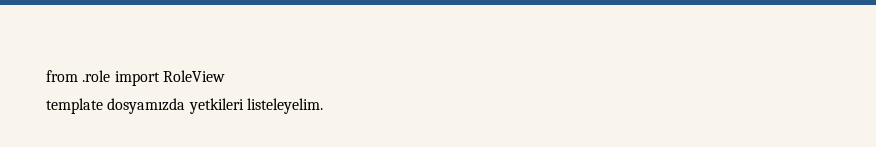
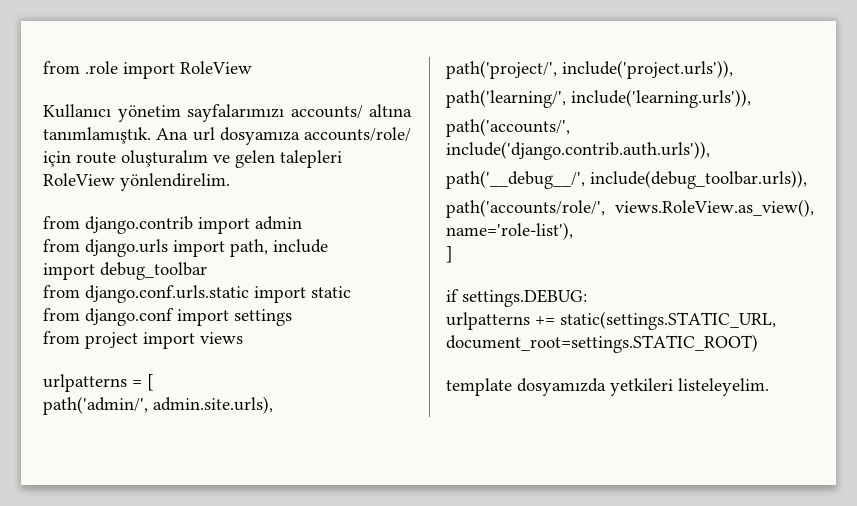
(225, 76) none -> [43,104,412,122] [43,127,411,145] [43,150,342,168] [43,173,230,191] [43,216,302,234] [43,239,328,257] [43,262,207,280] [43,285,351,303] [43,308,292,326] [43,331,243,349] [43,374,154,392] [43,396,273,415] [446,60,733,79] [446,89,751,108] [446,118,570,137] [446,141,710,160] [446,170,807,189] [446,199,814,218] [446,222,573,240] [446,246,453,263] [446,289,587,307] [446,311,776,330] [446,334,758,353] // Kullanıcı yönetim sayfalarımızı accounts/ altına tanımlamıştık. Ana url dosyamıza accounts/role/ için route oluşturalım ve gelen talepleri RoleView yönlendirelim. // from django.contrib import admin // from django.urls import path, include // import debug_toolbar // from django.conf.urls.static import static // from django.conf import settings // from project import views // urlpatterns = [ // path('admin/', admin.site.urls), // path('project/', include('project.urls')), // path('learning/', include('learning.urls')), // path('accounts/', include('django.contrib.auth.urls')), // path('__debug__/', include(debug_toolbar.urls)), // path('accounts/role/', views.RoleView.as_view(), name='role-list'), // ] // if settings.DEBUG: // urlpatterns += static(settings.STATIC_URL, document_root=settings.STATIC_ROOT)

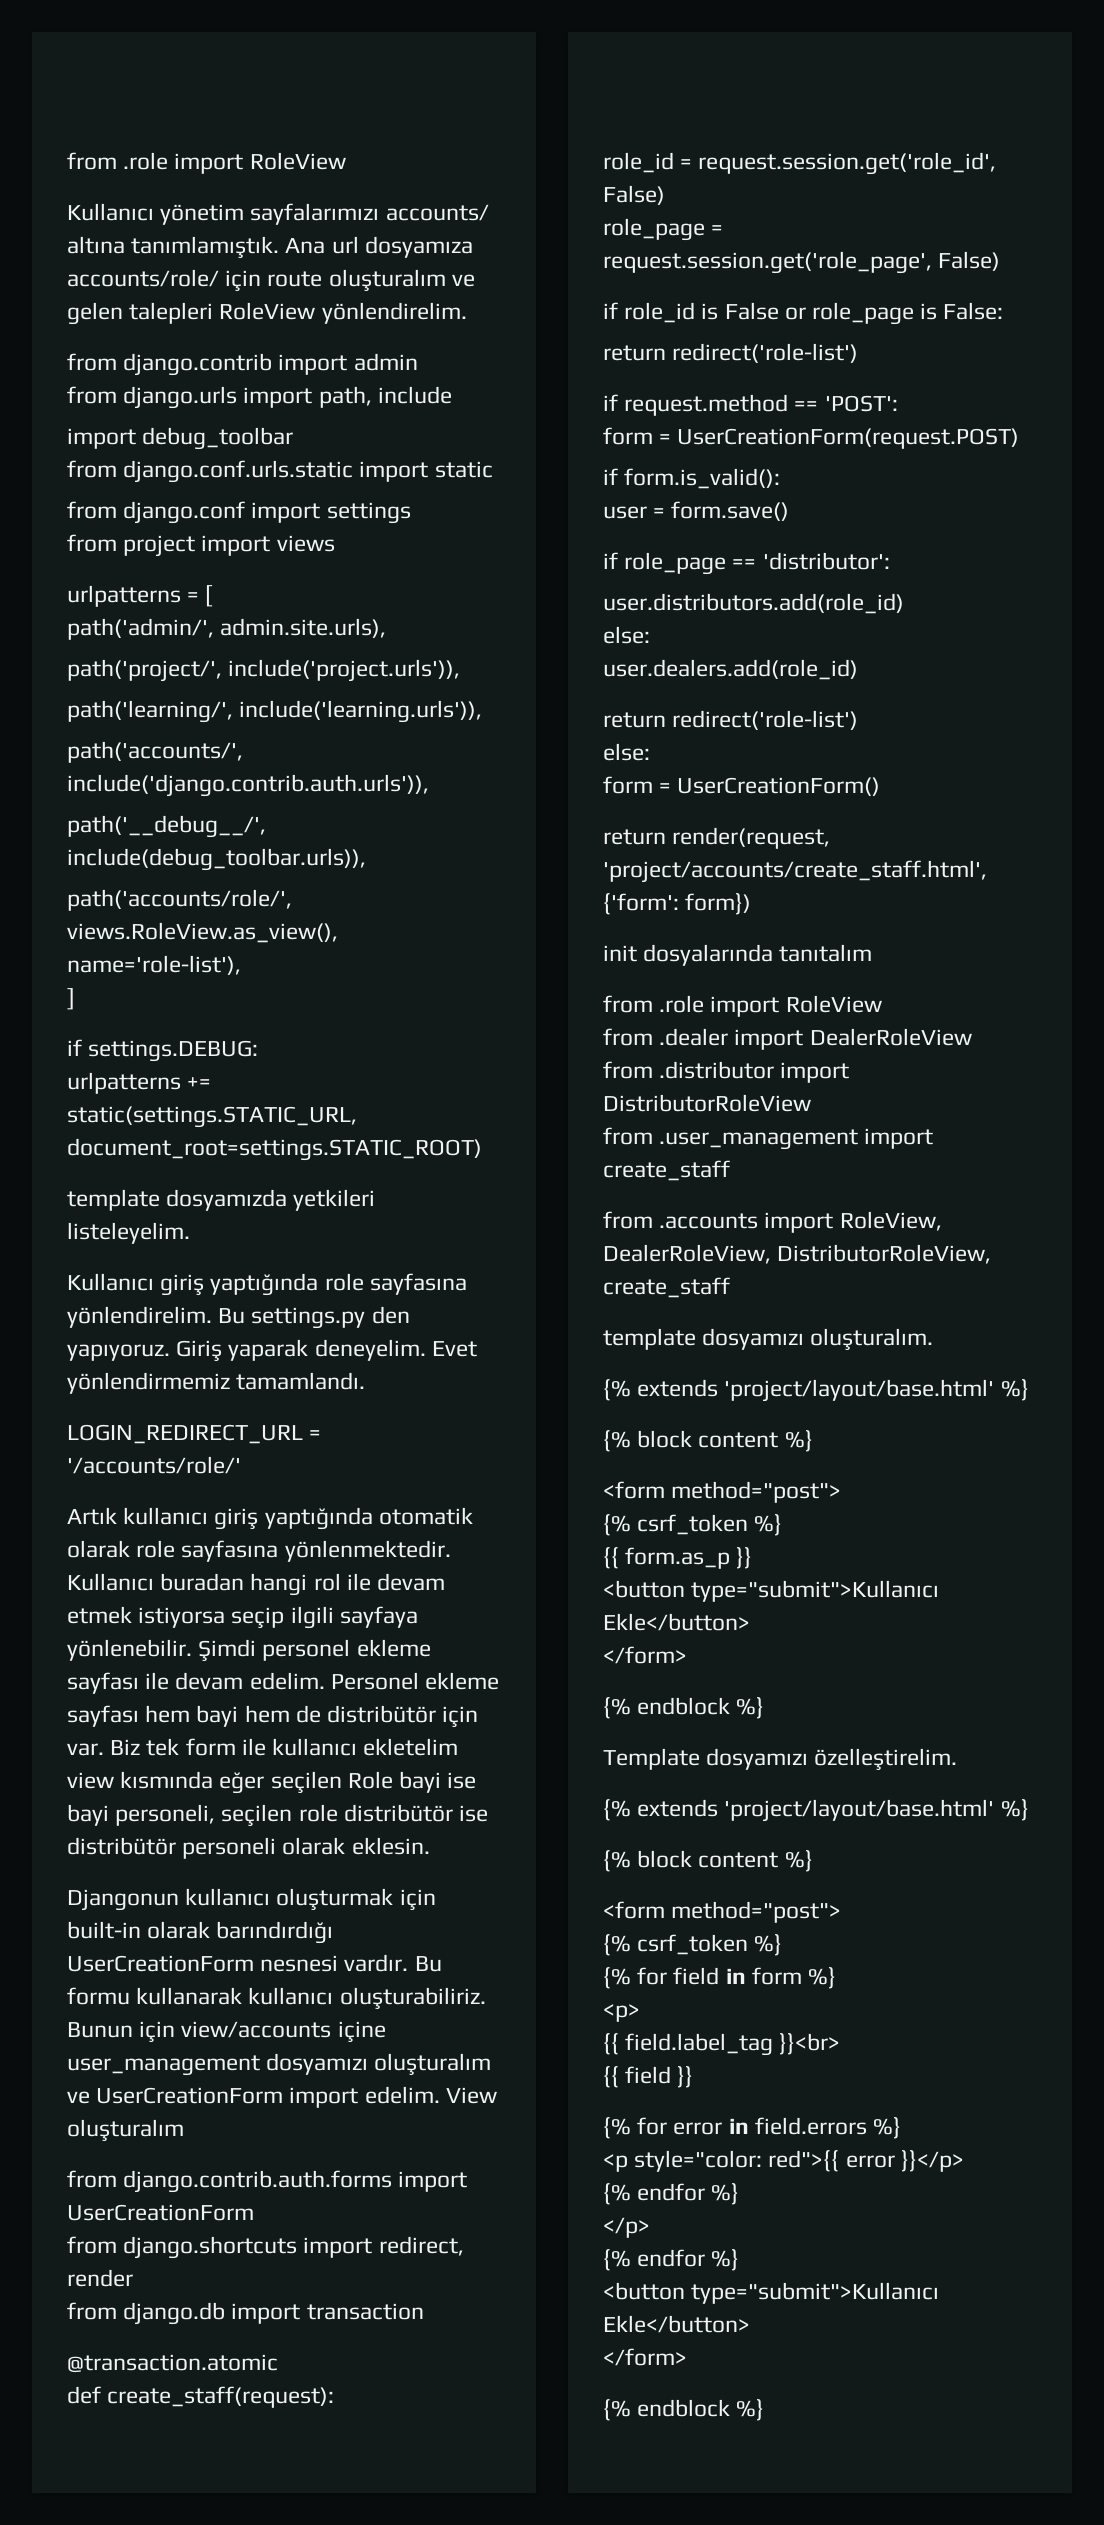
(769, 387) none -> [67,1273,467,1296] [67,1306,410,1329] [67,1339,477,1362] [67,1372,366,1394] [67,1424,322,1444] [67,1456,241,1474] [67,1507,473,1530] [67,1540,451,1562] [67,1573,446,1596] [67,1606,418,1629] [67,1639,431,1662] [67,1672,500,1694] [67,1705,479,1728] [67,1738,459,1756] [67,1771,477,1794] [67,1804,489,1827] [67,1837,430,1859] [67,1888,436,1911] [67,1921,334,1944] [67,1954,442,1972] [67,1987,486,2010] [67,2021,386,2043] [67,2053,492,2076] [67,2086,497,2108] [67,2119,184,2142] [67,2170,468,2193] [67,2204,254,2221] [67,2236,464,2259] [67,2269,133,2287] [67,2302,424,2325] [67,2354,278,2373] [67,2386,335,2408] [603,152,997,175] [603,185,665,205] [603,218,724,241] [603,251,1001,274] [603,302,1004,325] [603,343,859,363] [603,394,898,416] [603,427,1020,449] [603,468,781,489] [603,501,790,521] [603,552,890,575] [603,593,904,614] [603,626,650,644] [603,659,858,680] [603,710,859,730] [603,743,650,761] [603,776,881,796] [603,827,831,849] [603,860,987,883] [603,893,752,915] [603,944,873,966] [603,995,882,1017] [603,1028,972,1050] [603,1061,850,1083] [603,1094,811,1112] [603,1127,934,1150] [603,1160,730,1181] [603,1211,942,1233] [603,1244,992,1264] [603,1277,730,1298] [603,1328,934,1351] [603,1379,1029,1402] [603,1430,813,1452] [603,1481,842,1503] [603,1514,783,1536] [603,1547,753,1569] [603,1580,940,1602] [603,1613,750,1631] [603,1646,687,1664] [603,1697,765,1719] [603,1748,958,1771] [603,1799,1029,1822] [603,1850,813,1872] [603,1901,842,1923] [603,1934,783,1956] [603,1967,837,1989] [603,2004,640,2022] [603,2033,841,2056] [603,2066,694,2088] [603,2117,902,2139] [603,2150,964,2172] [603,2183,740,2205] [603,2217,650,2238] [603,2249,740,2271] [603,2282,940,2304] [603,2315,750,2333] [603,2348,687,2366] [603,2399,765,2421] // Kullanıcı giriş yaptığında role sayfasına yönlendirelim. Bu settings.py den yapıyoruz. Giriş yaparak deneyelim. Evet yönlendirmemiz tamamlandı. // LOGIN_REDIRECT_URL = '/accounts/role/' // Artık kullanıcı giriş yaptığında otomatik olarak role sayfasına yönlenmektedir. Kullanıcı buradan hangi rol ile devam etmek istiyorsa seçip ilgili sayfaya yönlenebilir. Şimdi personel ekleme sayfası ile devam edelim. Personel ekleme sayfası hem bayi hem de distribütör için var. Biz tek form ile kullanıcı ekletelim view kısmında eğer seçilen Role bayi ise bayi personeli, seçilen role distribütör ise distribütör personeli olarak eklesin. // Djangonun kullanıcı oluşturmak için built-in olarak barındırdığı UserCreationForm nesnesi vardır. Bu formu kullanarak kullanıcı oluşturabiliriz. Bunun için view/accounts içine user_management dosyamızı oluşturalım ve UserCreationForm import edelim. View oluşturalım // from django.contrib.auth.forms import UserCreationForm // from django.shortcuts import redirect, render // from django.db import transaction // @transaction.atomic // def create_staff(request): // role_id = request.session.get('role_id', False) // role_page = request.session.get('role_page', False) // if role_id is False or role_page is False: // return redirect('role-list') // if request.method == 'POST': // form = UserCreationForm(request.POST) // if form.is_valid(): // user = form.save() // if role_page == 'distributor': // user.distributors.add(role_id) // else: // user.dealers.add(role_id) // return redirect('role-list') // else: // form = UserCreationForm() // return render(request, 'project/accounts/create_staff.html', {'form': form}) // init dosyalarında tanıtalım // from .role import RoleView // from .dealer import DealerRoleView // from .distributor import DistributorRoleView // from .user_management import create_staff // from .accounts import RoleView, DealerRoleView, DistributorRoleView, create_staff // template dosyamızı oluşturalım. // {% extends 'project/layout/base.html' %} // {% block content %} // <form method="post"> // {% csrf_token %} // {{ form.as_p }} // <button type="submit">Kullanıcı Ekle</button> // </form> // {% endblock %} // Template dosyamızı özelleştirelim. // {% extends 'project/layout/base.html' %} // {% block content %} // <form method="post"> // {% csrf_token %} // {% for field in form %} // <p> // {{ field.label_tag }}<br> // {{ field }} // {% for error in field.errors %} // <p style="color: red">{{ error }}</p> // {% endfor %} // </p> // {% endfor %} // <button type="submit">Kullanıcı Ekle</button> // </form> // {% endblock %}

